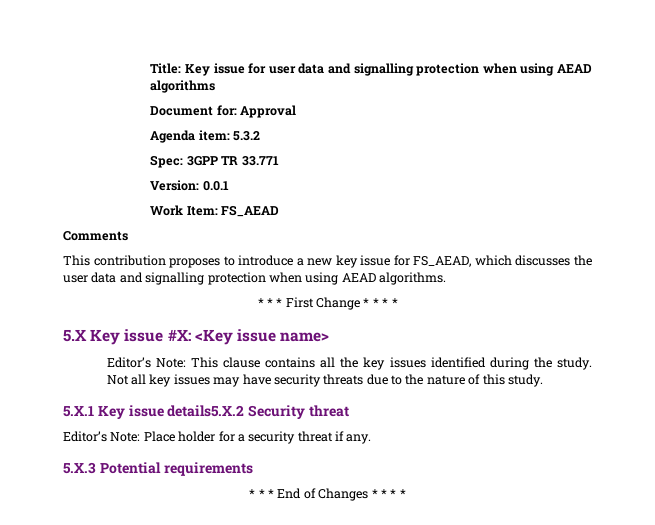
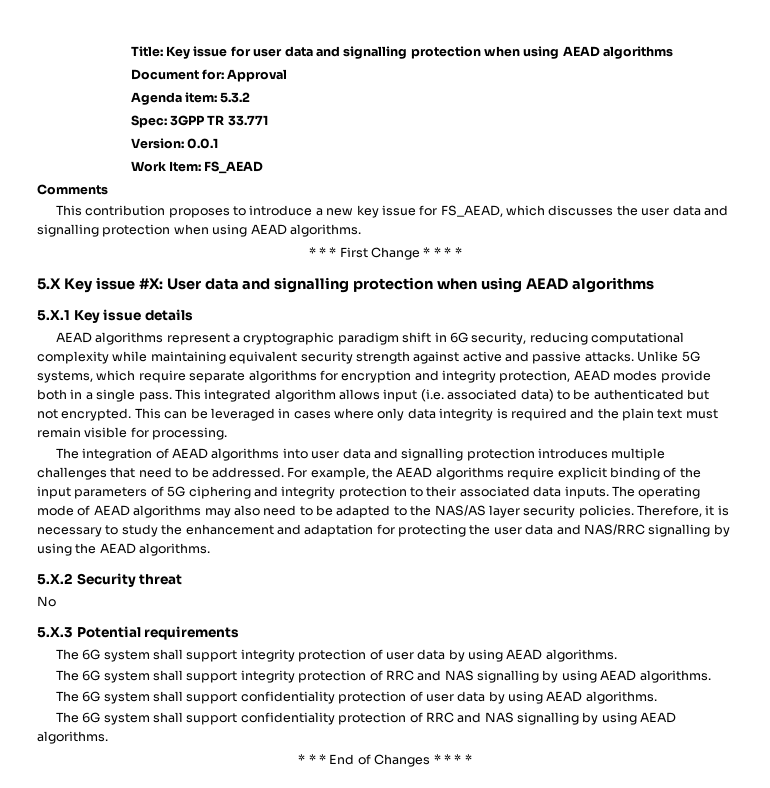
[194,329,330,345] [106,357,592,370] [106,374,543,387] [63,405,349,419] [63,431,372,444] [63,462,253,476] <Key issue name> // Editor’s Note: This clause contains all the key issues identified during the study. Not all key issues may have security threats due to the nature of this study. // 5.X.1 Key issue details5.X.2 Security threat // Editor’s Note: Place holder for a security threat if any. // 5.X.3 Potential requirements -> [166,277,654,293] [37,309,193,323] [55,332,685,345] [37,351,700,364] [37,370,711,383] [37,389,709,402] [37,408,718,421] [37,427,228,440] [55,448,666,461] [37,467,701,480] [37,486,701,499] [37,505,729,518] [37,524,730,537] [37,543,211,556] [37,573,183,587] [37,596,56,607] [37,626,240,640] [55,649,617,662] [55,670,711,683] [55,691,657,704] [55,712,677,725] [37,731,108,744] User data and signalling protection when using AEAD algorithms // 5.X.1 Key issue details // AEAD algorithms represent a cryptographic paradigm shift in 6G security, reducing computational complexity while maintaining equivalent security strength against active and passive attacks. Unlike 5G systems, which require separate algorithms for encryption and integrity protection, AEAD modes provide both in a single pass. This integrated algorithm allows input (i.e. associated data) to be authenticated but not encrypted. This can be leveraged in cases where only data integrity is required and the plain text must remain visible for processing. // The integration of AEAD algorithms into user data and signalling protection introduces multiple challenges that need to be addressed. For example, the AEAD algorithms require explicit binding of the input parameters of 5G ciphering and integrity protection to their associated data inputs. The operating mode of AEAD algorithms may also need to be adapted to the NAS/AS layer security policies. Therefore, it is necessary to study the enhancement and adaptation for protecting the user data and NAS/RRC signalling by using the AEAD algorithms. // 5.X.2 Security threat // No // 5.X.3 Potential requirements // The 6G system shall support integrity protection of user data by using AEAD algorithms. // The 6G system shall support integrity protection of RRC and NAS signalling by using AEAD algorithms. // The 6G system shall support confidentiality protection of user data by using AEAD algorithms. // The 6G system shall support confidentiality protection of RRC and NAS signalling by using AEAD algorithms.

